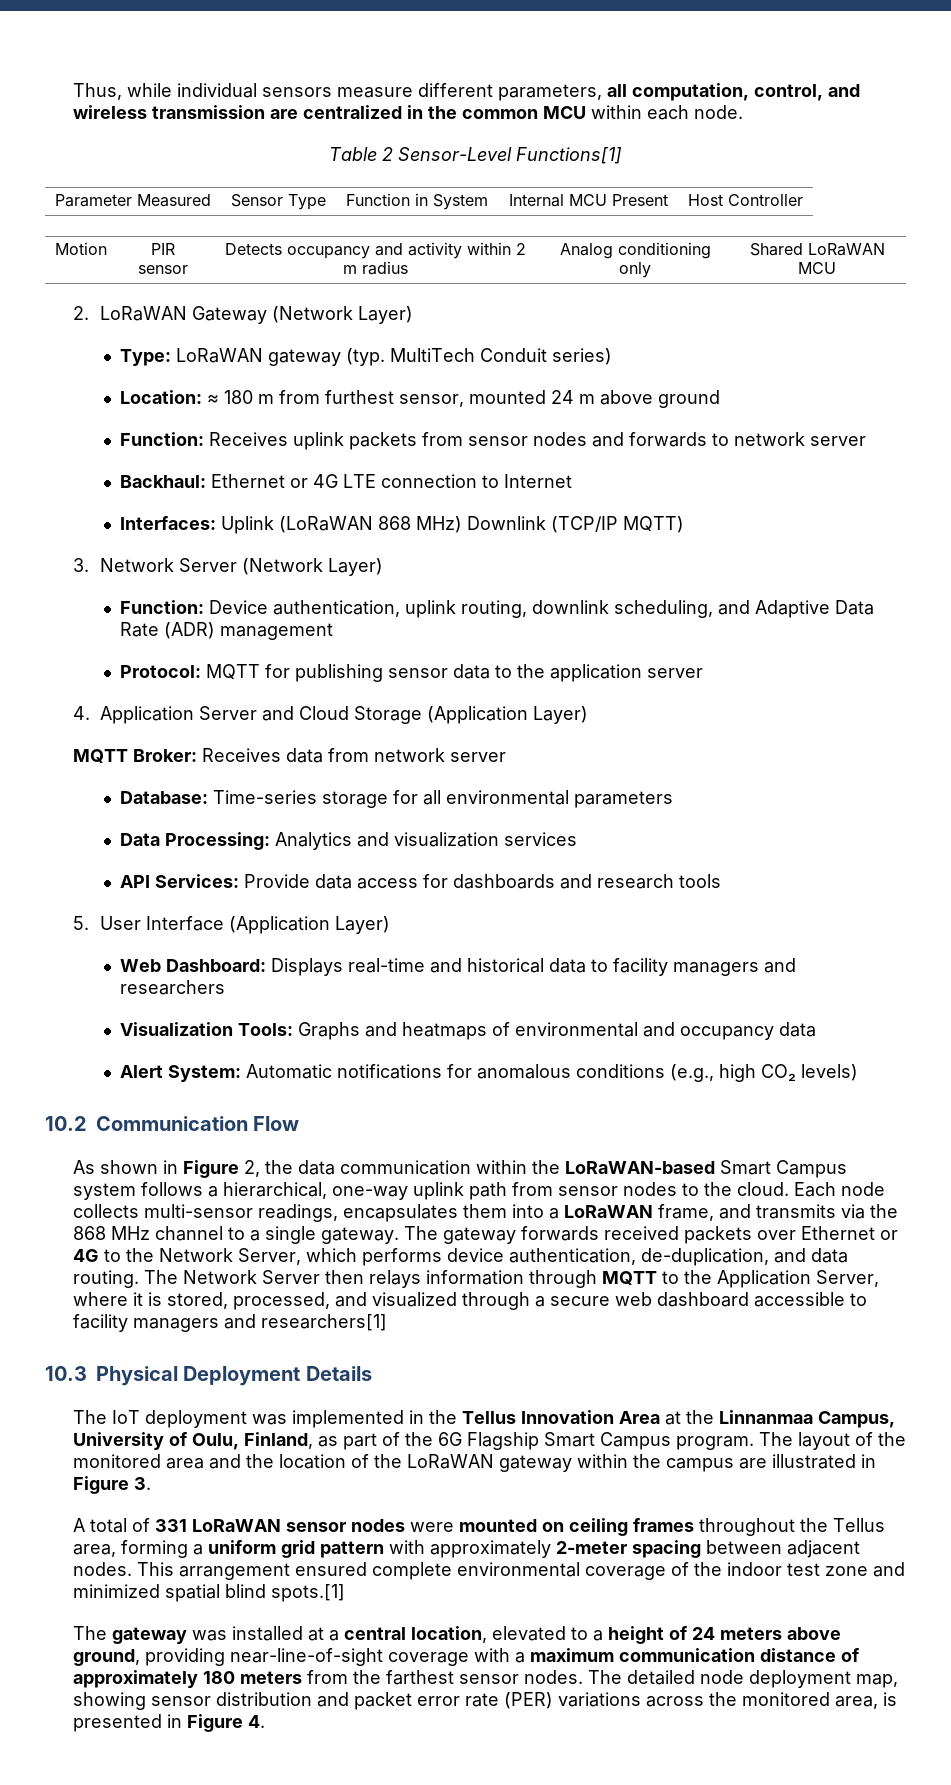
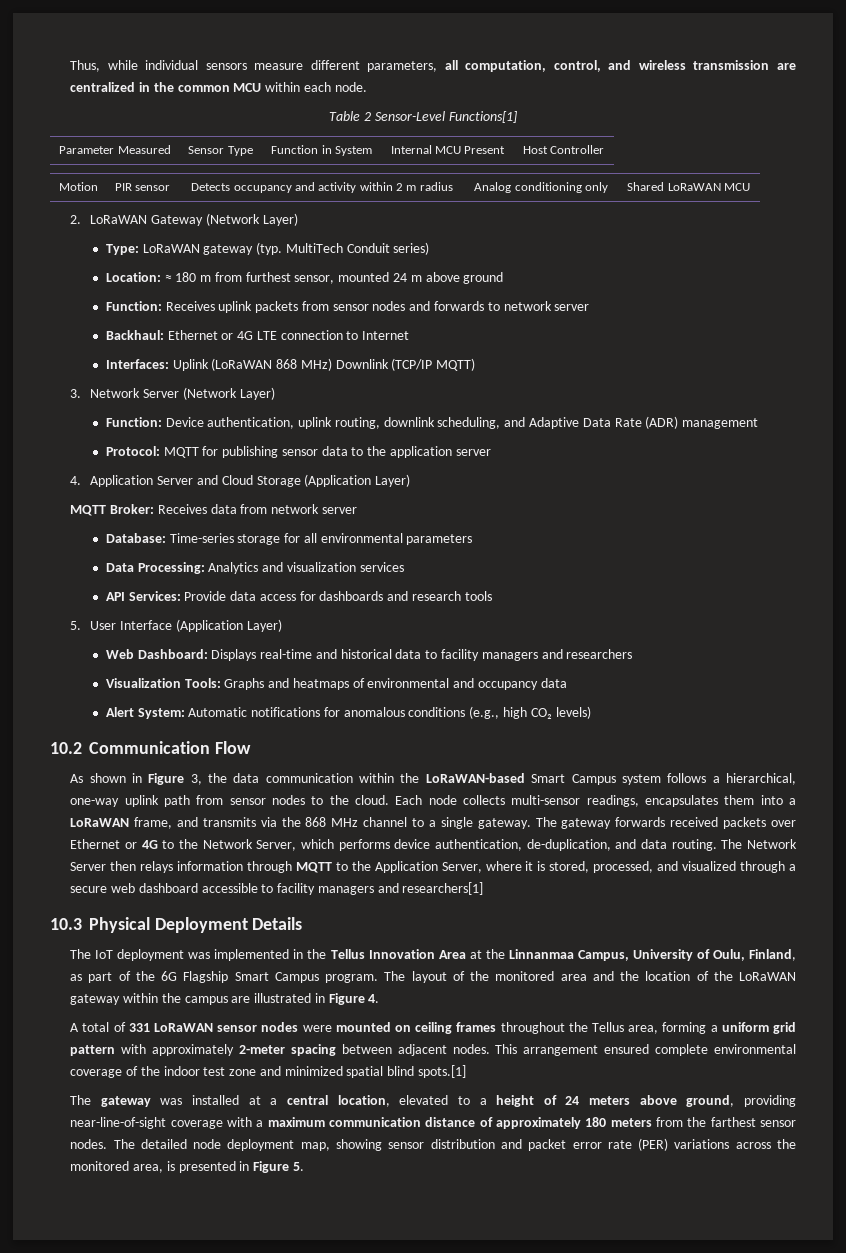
[243,1160,260,1177] 2, -> [190,774,202,785] 3,
[133,1477,151,1490] 3. -> [368,994,380,1003] 4.
[247,1715,265,1728] 4. -> [292,1162,304,1171] 5.

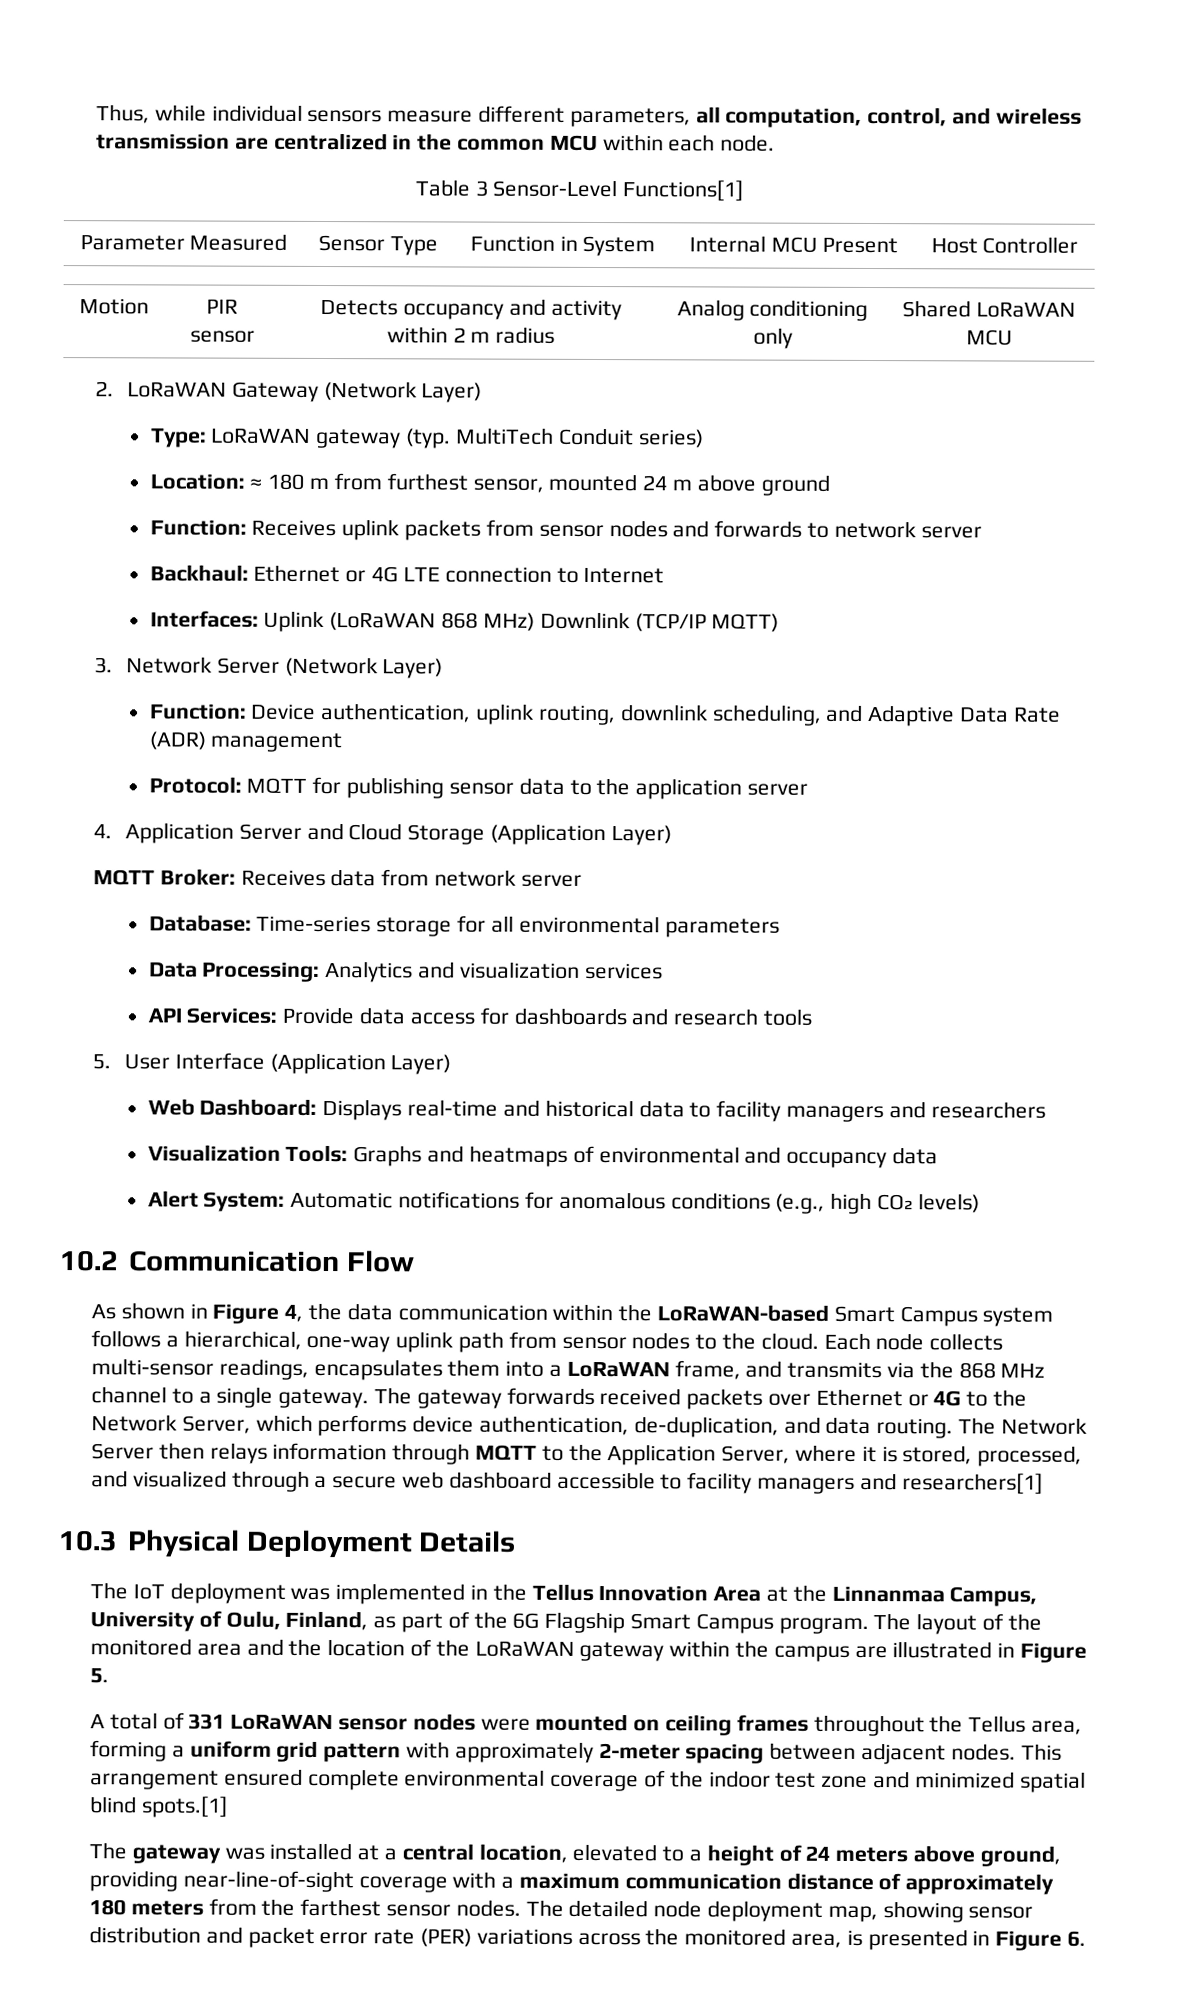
[364,112,372,121] 2 -> [474,180,488,197] 3
[190,774,202,785] 3, -> [284,1304,304,1322] 4,
[368,994,380,1003] 4. -> [90,1668,110,1684] 5.
[292,1162,304,1171] 5. -> [1067,1930,1087,1947] 6.

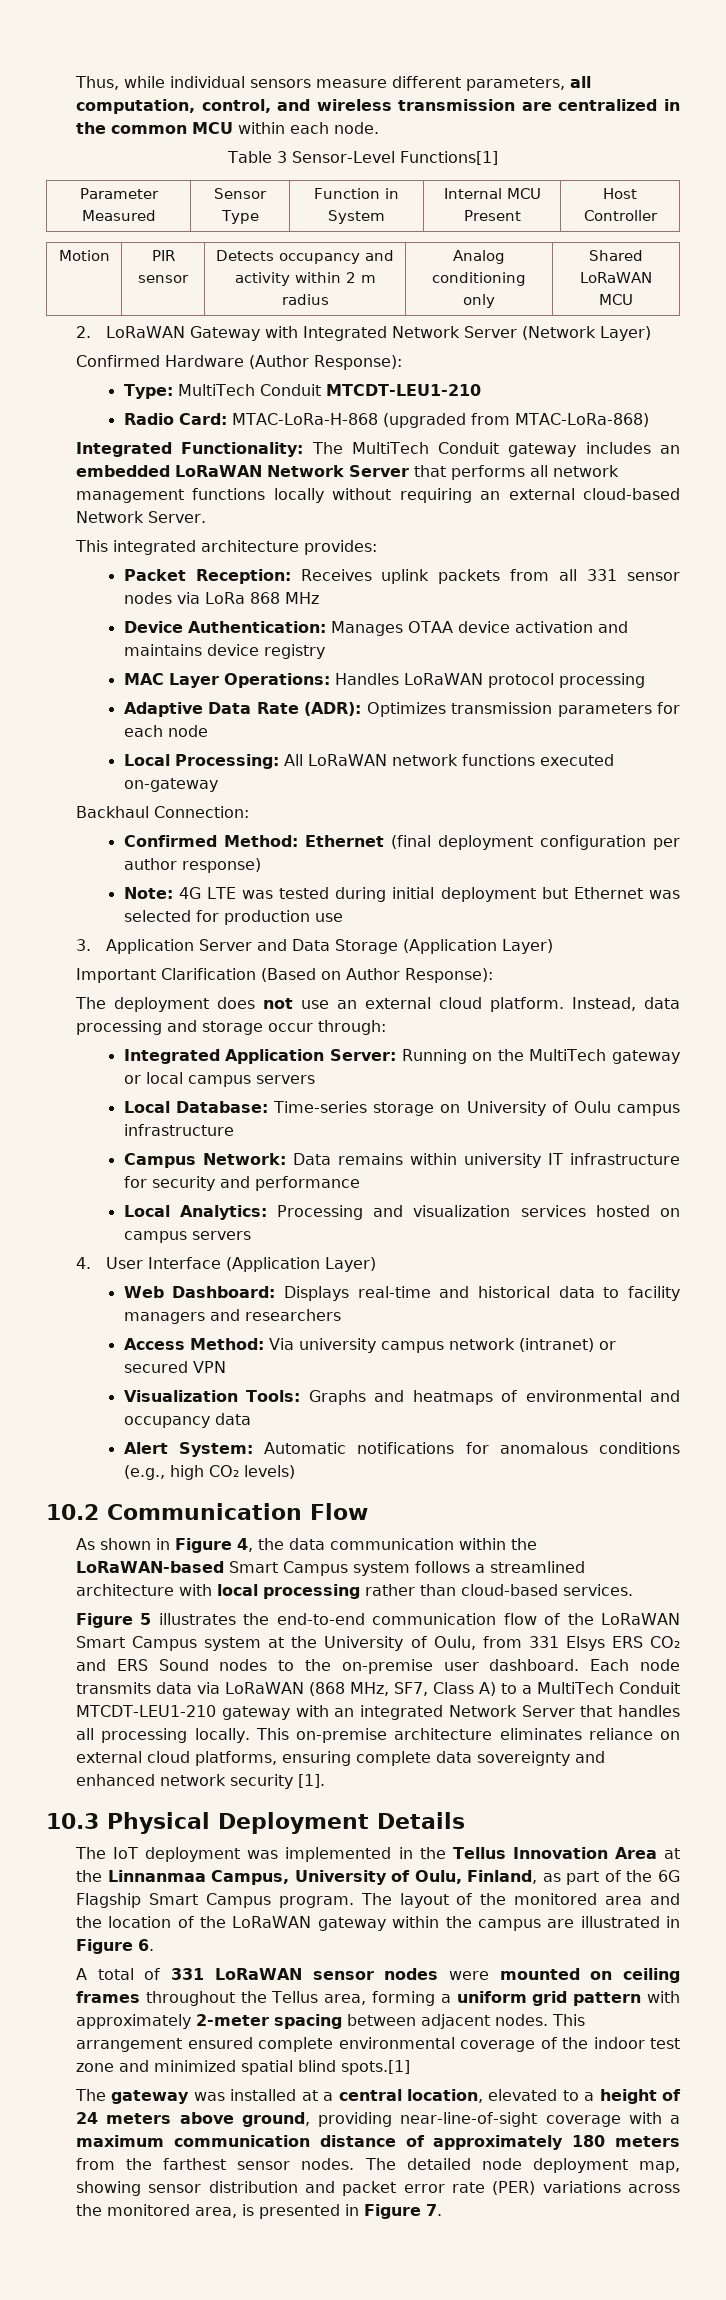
[323,380,483,403] [150,427,704,449] [149,473,830,496] [149,519,982,541] [149,564,665,584] [149,610,780,633] [94,656,444,679] [149,702,1061,727] [148,731,343,753] [148,776,808,800] [93,824,113,839] (Network Layer) // Type: LoRaWAN gateway (typ. MultiTech Conduit series) // Location: ≈ 180 m from furthest sensor, mounted 24 m above ground // Function: Receives uplink packets from sensor nodes and forwards to network server // Backhaul: Ethernet or 4G LTE connection to Internet // Interfaces: Uplink (LoRaWAN 868 MHz) Downlink (TCP/IP MQTT) // 3. Network Server (Network Layer) // Function: Device authentication, uplink routing, downlink scheduling, and Adaptive Data Rate (ADR) management // Protocol: MQTT for publishing sensor data to the application server // 4. -> [265,326,652,341] [76,355,403,370] [123,384,481,399] [123,413,649,428] [76,442,680,457] [76,465,620,480] [76,488,680,503] [76,511,207,523] [75,540,378,555] [123,569,680,584] [123,592,319,604] [123,621,628,636] [123,644,325,659] [123,673,645,688] [123,702,680,717] [123,725,208,737] [123,754,614,769] [123,778,218,792] [76,806,250,818] [123,835,680,850] [123,858,261,873] [123,887,680,902] [123,910,343,925] [76,939,92,951] with Integrated Network Server (Network Layer) // Confirmed Hardware (Author Response): // Type: MultiTech Conduit MTCDT-LEU1-210 // Radio Card: MTAC-LoRa-H-868 (upgraded from MTAC-LoRa-868) // Integrated Functionality: The MultiTech Conduit gateway includes an embedded LoRaWAN Network Server that performs all network management functions locally without requiring an external cloud-based Network Server. // This integrated architecture provides: // Packet Reception: Receives uplink packets from all 331 sensor nodes via LoRa 868 MHz // Device Authentication: Manages OTAA device activation and maintains device registry // MAC Layer Operations: Handles LoRaWAN protocol processing // Adaptive Data Rate (ADR): Optimizes transmission parameters for each node // Local Processing: All LoRaWAN network functions executed on-gateway // Backhaul Connection: // Confirmed Method: Ethernet (final deployment configuration per author response) // Note: 4G LTE was tested during initial deployment but Ethernet was selected for production use // 3.
[348,823,403,841] Cloud -> [292,939,331,951] Data
[93,868,582,887] [148,914,780,938] [148,961,663,983] [147,1006,812,1026] [92,1054,112,1070] MQTT Broker: Receives data from network server // Database: Time-series storage for all environmental parameters // Data Processing: Analytics and visualization services // API Services: Provide data access for dashboards and research tools // 5. -> [76,968,494,983] [75,997,680,1012] [76,1020,387,1035] [123,1049,680,1064] [123,1072,315,1087] [123,1101,680,1116] [123,1124,234,1136] [123,1153,680,1168] [123,1176,360,1191] [123,1205,680,1220] [123,1231,251,1243] [76,1257,92,1269] Important Clarification (Based on Author Response): // The deployment does not use an external cloud platform. Instead, data processing and storage occur through: // Integrated Application Server: Running on the MultiTech gateway or local campus servers // Local Database: Time-series storage on University of Oulu campus infrastructure // Campus Network: Data remains within university IT infrastructure for security and performance // Local Analytics: Processing and visualization services hosted on campus servers // 4.
(1046, 1110) none -> [123,1338,616,1353] [123,1361,226,1373] // Access Method: Via university campus network (intranet) or secured VPN
[183,1330,1004,1353] [91,1358,1046,1381] [91,1386,1028,1410] [91,1414,1087,1439] [91,1442,1083,1467] [91,1470,1043,1495] hierarchical, one-way uplink path from sensor nodes to the cloud. Each node collects multi-sensor readings, encapsulates them into a LoRaWAN frame, and transmits via the 868 MHz channel to a single gateway. The gateway forwards received packets over Ethernet or 4G to the Network Server, which performs device authentication, de-duplication, and data routing. The Network Server then relays information through MQTT to the Application Server, where it is stored, processed, and visualized through a secure web dashboard accessible to facility managers and researchers[1] -> [490,1561,586,1573] [76,1584,634,1599] [76,1613,681,1628] [76,1636,680,1651] [76,1659,681,1674] [76,1682,680,1696] [76,1705,680,1720] [76,1728,680,1743] [76,1751,606,1766] [76,1774,326,1789] streamlined architecture with local processing rather than cloud-based services. // Figure 5 illustrates the end-to-end communication flow of the LoRaWAN Smart Campus system at the University of Oulu, from 331 Elsys ERS CO₂ and ERS Sound nodes to the on-premise user dashboard. Each node transmits data via LoRaWAN (868 MHz, SF7, Class A) to a MultiTech Conduit MTCDT-LEU1-210 gateway with an integrated Network Server that handles all processing locally. This on-premise architecture eliminates reliance on external cloud platforms, ensuring complete data sovereignty and enhanced network security [1].
[90,1668,110,1684] 5. -> [138,1939,155,1951] 6.
[1067,1930,1087,1947] 6. -> [426,2204,443,2216] 7.

